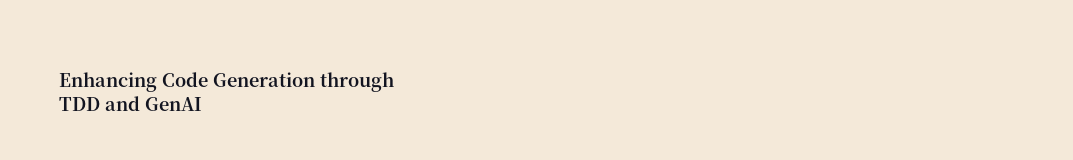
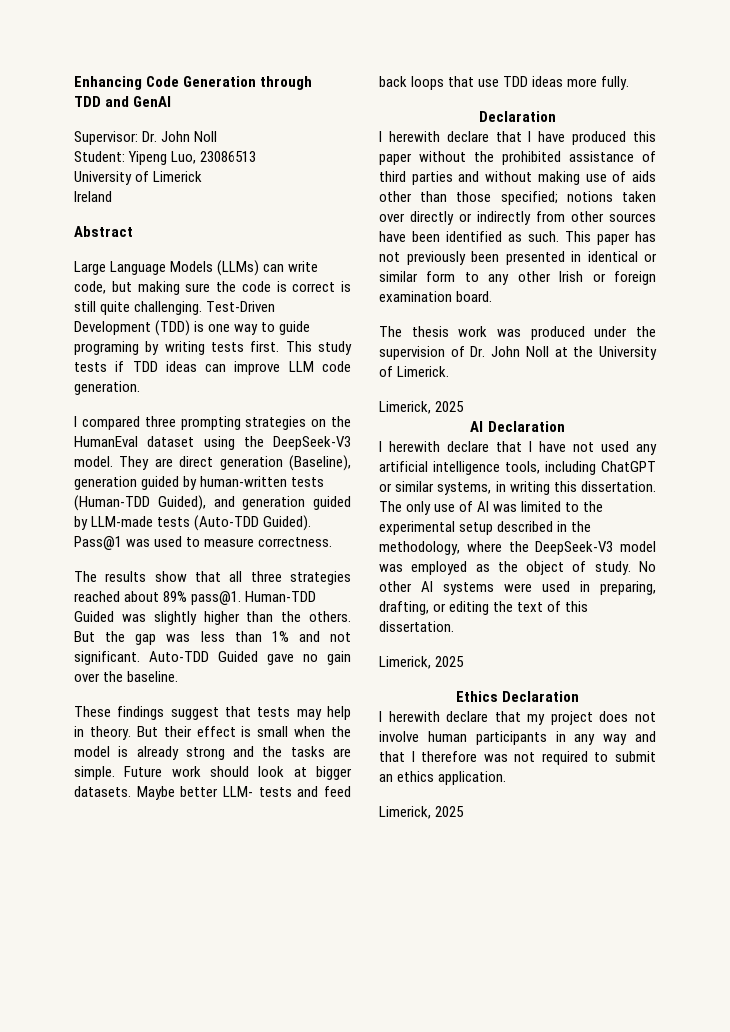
(202, 104) none -> [74,131,218,145] [74,151,257,165] [74,171,203,185] [74,191,112,202] [74,226,133,237] [74,260,319,276] [74,281,351,295] [74,301,276,315] [74,320,311,336] [74,341,352,355] [74,361,351,375] [74,381,140,395] [74,416,351,430] [74,436,351,450] [74,455,351,471] [74,476,325,490] [74,495,351,511] [74,515,312,531] [74,536,333,550] [74,571,352,585] [74,591,317,605] [74,611,352,625] [74,631,351,645] [74,651,351,665] [74,671,179,682] [74,706,351,720] [74,726,351,740] [74,746,351,760] [74,766,353,780] [74,786,351,800] [379,76,630,90] [479,111,556,122] [379,131,656,145] [379,151,656,165] [379,171,656,185] [379,191,656,205] [379,211,656,225] [379,231,656,245] [379,251,657,265] [379,271,656,285] [379,291,493,302] [379,326,656,340] [379,346,657,360] [379,366,450,377] [379,401,465,414] [470,421,565,432] [379,441,657,455] [379,461,656,475] [379,481,656,495] [379,501,604,515] [379,521,592,535] [379,541,656,555] [379,561,656,575] [379,581,656,595] [379,601,589,615] [379,621,454,632] [379,656,465,669] [455,691,580,702] [379,711,656,725] [379,731,656,745] [379,751,656,765] [379,771,507,785] [379,806,465,819] // Supervisor: Dr. John Noll // Student: Yipeng Luo, 23086513 // University of Limerick // Ireland // Abstract // Large Language Models (LLMs) can write code, but making sure the code is correct is still quite challenging. Test-Driven Development (TDD) is one way to guide programing by writing tests first. This study tests if TDD ideas can improve LLM code generation. // I compared three prompting strategies on the HumanEval dataset using the DeepSeek-V3 model. They are direct generation (Baseline), generation guided by human-written tests (Human-TDD Guided), and generation guided by LLM-made tests (Auto-TDD Guided). Pass@1 was used to measure correctness. // The results show that all three strategies reached about 89% pass@1. Human-TDD Guided was slightly higher than the others. But the gap was less than 1% and not significant. Auto-TDD Guided gave no gain over the baseline. // These findings suggest that tests may help in theory. But their effect is small when the model is already strong and the tasks are simple. Future work should look at bigger datasets. Maybe better LLM- tests and feed back loops that use TDD ideas more fully. // Declaration // I herewith declare that I have produced this paper without the prohibited assistance of third parties and without making use of aids other than those specified; notions taken over directly or indirectly from other sources have been identified as such. This paper has not previously been presented in identical or similar form to any other Irish or foreign examination board. // The thesis work was produced under the supervision of Dr. John Noll at the University of Limerick. // Limerick, 2025 // AI Declaration // I herewith declare that I have not used any artificial intelligence tools, including ChatGPT or similar systems, in writing this dissertation. The only use of AI was limited to the experimental setup described in the methodology, where the DeepSeek-V3 model was employed as the object of study. No other AI systems were used in preparing, drafting, or editing the text of this dissertation. // Limerick, 2025 // Ethics Declaration // I herewith declare that my project does not involve human participants in any way and that I therefore was not required to submit an ethics application. // Limerick, 2025

